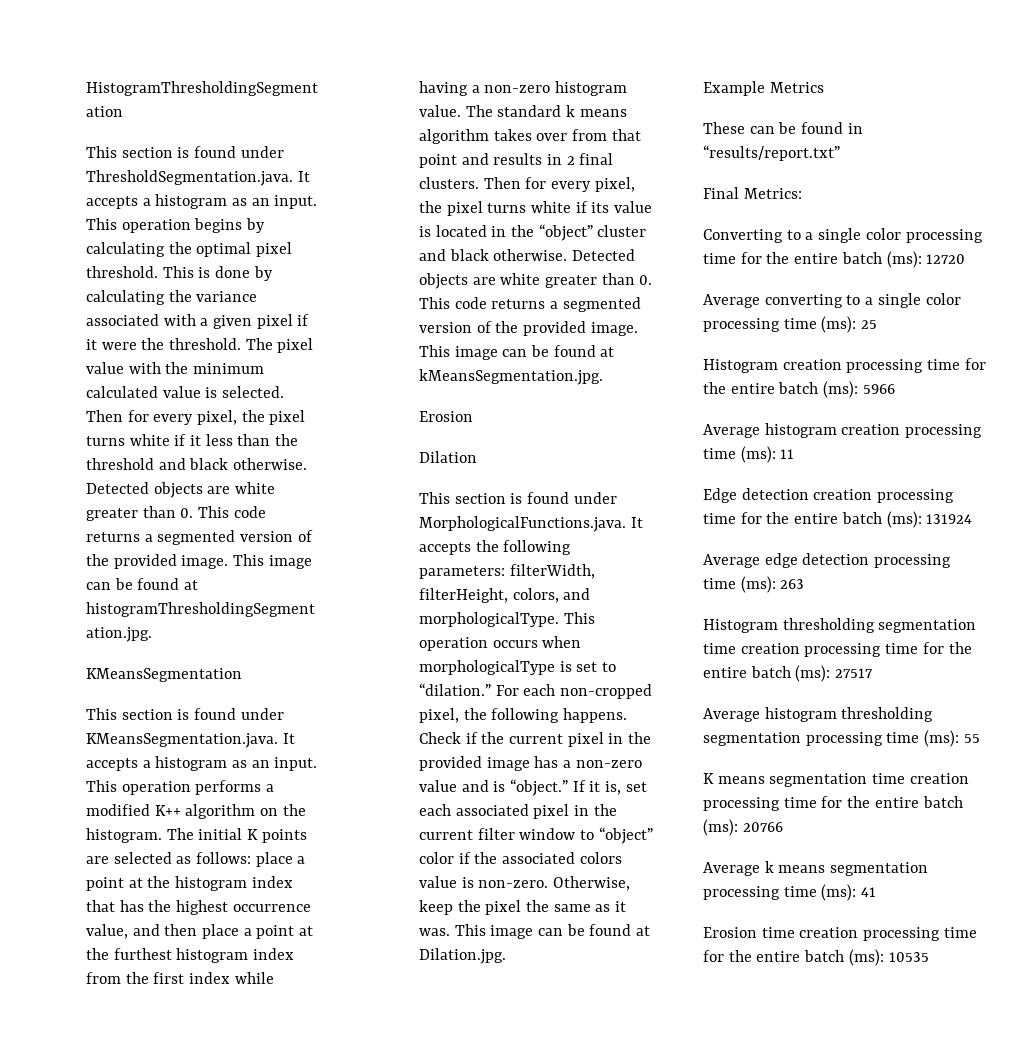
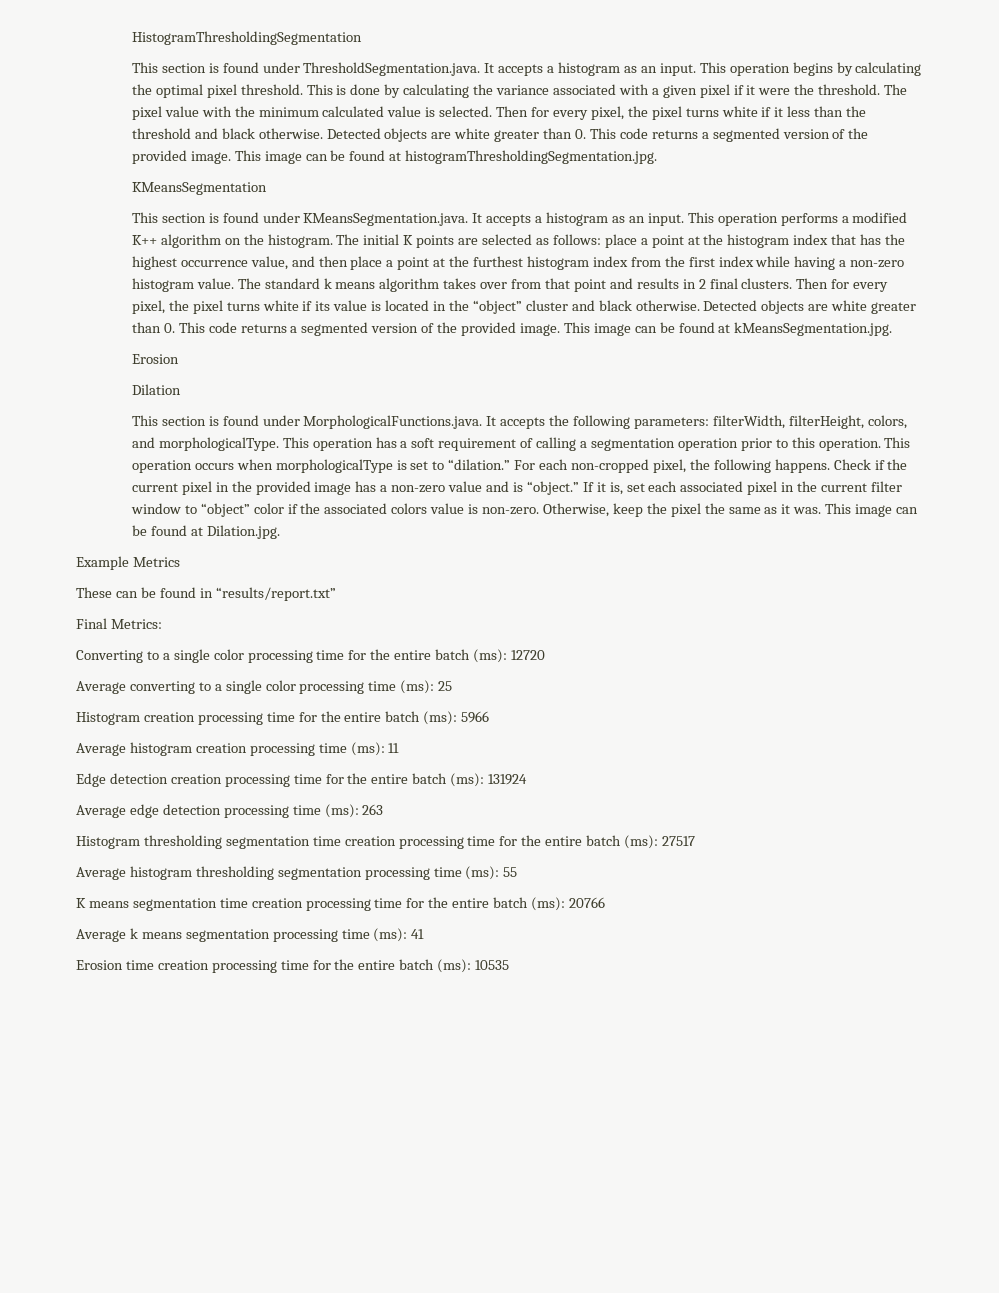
(488, 644) none -> [375,437,911,451] [131,460,192,473] has a soft requirement of calling a segmentation operation prior to this operation. This operation

